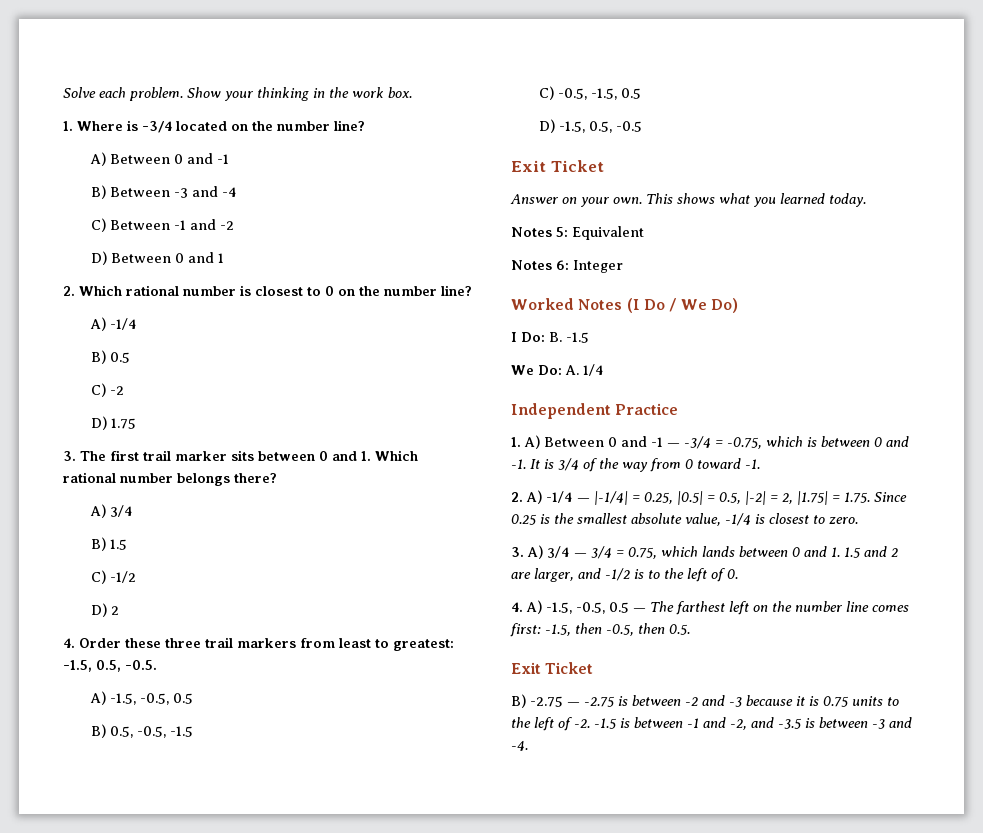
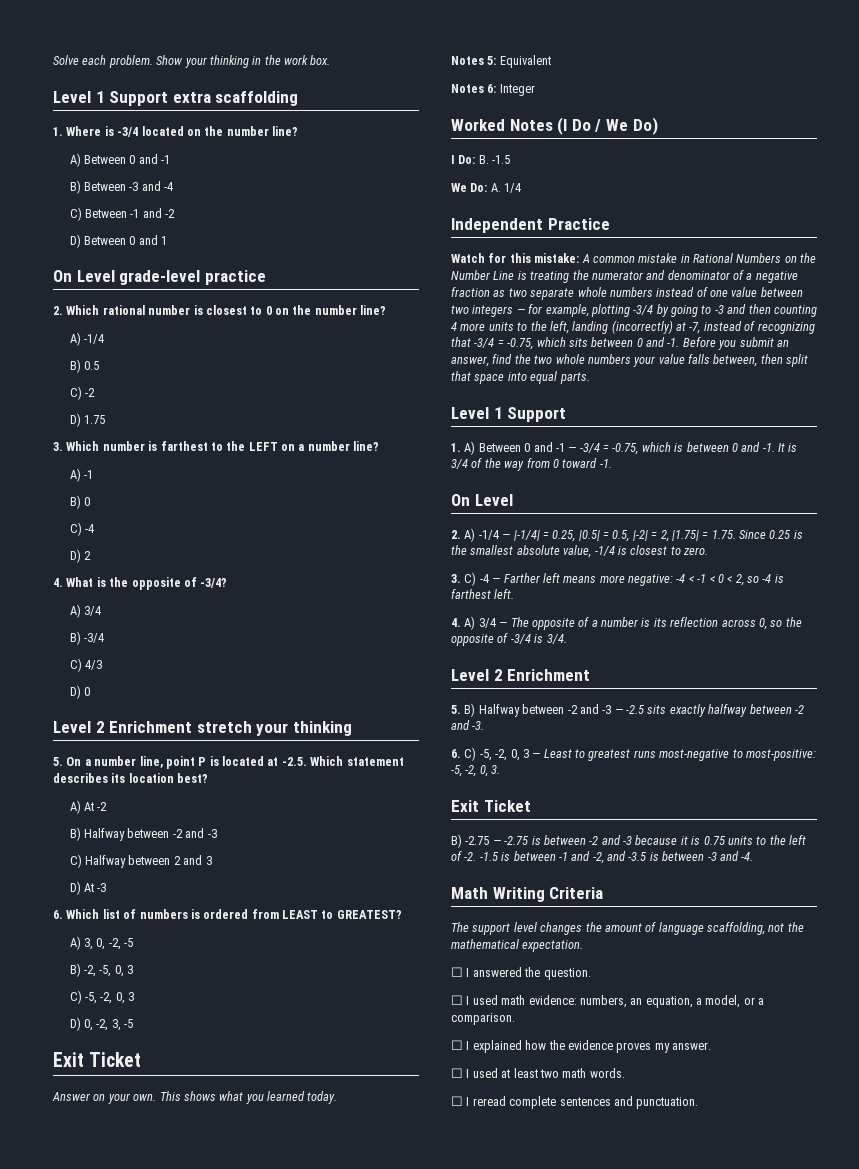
(412, 92) none -> [53,91,299,106] // Level 1 Support extra scaffolding
(224, 258) none -> [53,270,266,285] // On Level grade-level practice
[80,450,418,461] [63,472,277,486] The first trail marker sits between 0 and 1. Which rational number belongs there? -> [66,441,380,451] [69,468,94,482] [69,495,91,509] [69,522,95,536] [69,549,92,563] [53,577,228,590] Which number is farthest to the LEFT on a number line? // A) -1 // B) 0 // C) -4 // D) 2 // 4. What is the opposite of -3/4?
[109,539,127,550] [90,570,136,584] [90,603,119,617] [63,637,454,651] [63,660,157,672] [89,691,193,705] [90,724,193,738] [538,86,641,100] [538,119,642,133] 1.5 // C) -1/2 // D) 2 // 4. Order these three trail markers from least to greatest: -1.5, 0.5, -0.5. // A) -1.5, -0.5, 0.5 // B) 0.5, -0.5, -1.5 // C) -0.5, -1.5, 0.5 // D) -1.5, 0.5, -0.5 -> [84,633,105,643] [69,658,103,672] [69,685,91,699] [53,721,352,736] [53,756,404,769] [53,773,209,783] [69,800,108,814] [69,827,217,841] [69,854,212,868] [69,881,107,895] [53,909,402,919] [69,936,134,950] [69,963,134,977] [69,990,135,1004] [69,1017,134,1031] -3/4 // C) 4/3 // D) 0 // Level 2 Enrichment stretch your thinking // 5. On a number line, point P is located at -2.5. Which statement describes its location best? // A) At -2 // B) Halfway between -2 and -3 // C) Halfway between 2 and 3 // D) At -3 // 6. Which list of numbers is ordered from LEAST to GREATEST? // A) 3, 0, -2, -5 // B) -2, -5, 0, 3 // C) -5, -2, 0, 3 // D) 0, -2, 3, -5
(679, 409) none -> [451,253,817,263] [451,270,798,283] [451,287,803,300] [451,304,817,317] [451,320,815,334] [451,337,789,350] [451,354,809,367] [451,371,590,384] [451,407,567,422] // Watch for this mistake: A common mistake in Rational Numbers on the Number Line is treating the numerator and denominator of a negative fraction as two separate whole numbers instead of one value between two integers — for example, plotting -3/4 by going to -3 and then counting 4 more units to the left, landing (incorrectly) at -7, instead of recognizing that -3/4 = -0.75, which sits between 0 and -1. Before you submit an answer, find the two whole numbers your value falls between, then split that space into equal parts. // Level 1 Support
(760, 464) none -> [451,494,513,506] // On Level
[527,545,898,559] [511,568,738,582] [511,600,909,615] [510,623,690,637] A) 3/4 — 3/4 = 0.75, which lands between 0 and 1. 1.5 and 2 are larger, and -1/2 is to the left of 0. // 4. A) -1.5, -0.5, 0.5 — The farthest left on the number line comes first: -1.5, then -0.5, then 0.5. -> [464,572,784,586] [451,589,515,599] [451,616,802,630] [451,633,567,646] [451,669,591,681] [451,703,804,717] [451,720,485,730] [451,747,816,761] [451,765,501,777] C) -4 — Farther left means more negative: -4 < -1 < 0 < 2, so -4 is farthest left. // 4. A) 3/4 — The opposite of a number is its reflection across 0, so the opposite of -3/4 is 3/4. // Level 2 Enrichment // 5. B) Halfway between -2 and -3 — -2.5 sits exactly halfway between -2 and -3. // 6. C) -5, -2, 0, 3 — Least to greatest runs most-negative to most-positive: -5, -2, 0, 3.
(528, 745) none -> [451,887,604,902] [451,922,804,935] [451,939,584,952] [451,967,591,980] [451,995,765,1008] [451,1013,515,1025] [451,1040,711,1053] [451,1068,625,1078] [451,1096,699,1109] // Math Writing Criteria // The support level changes the amount of language scaffolding, not the mathematical expectation. // ☐ I answered the question. // ☐ I used math evidence: numbers, an equation, a model, or a comparison. // ☐ I explained how the evidence proves my answer. // ☐ I used at least two math words. // ☐ I reread complete sentences and punctuation.

